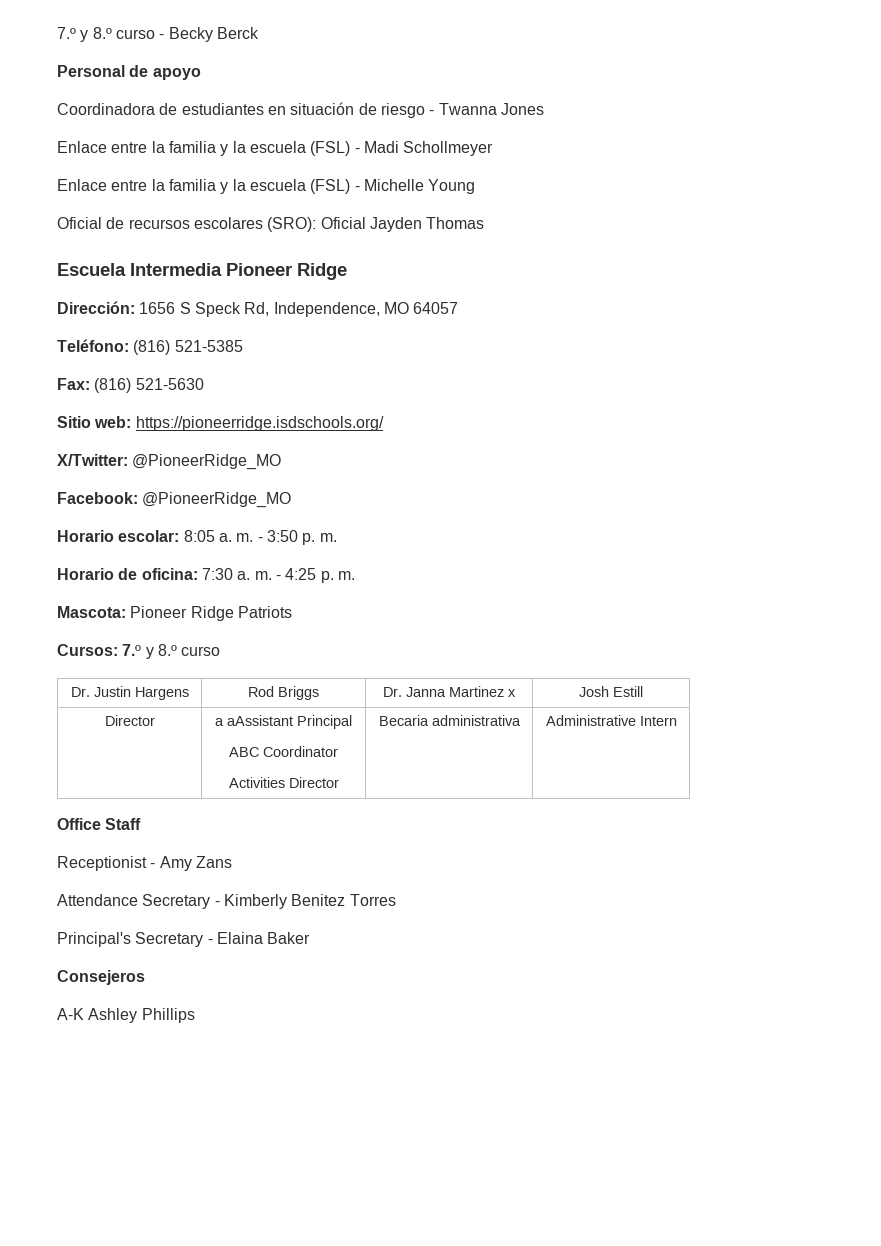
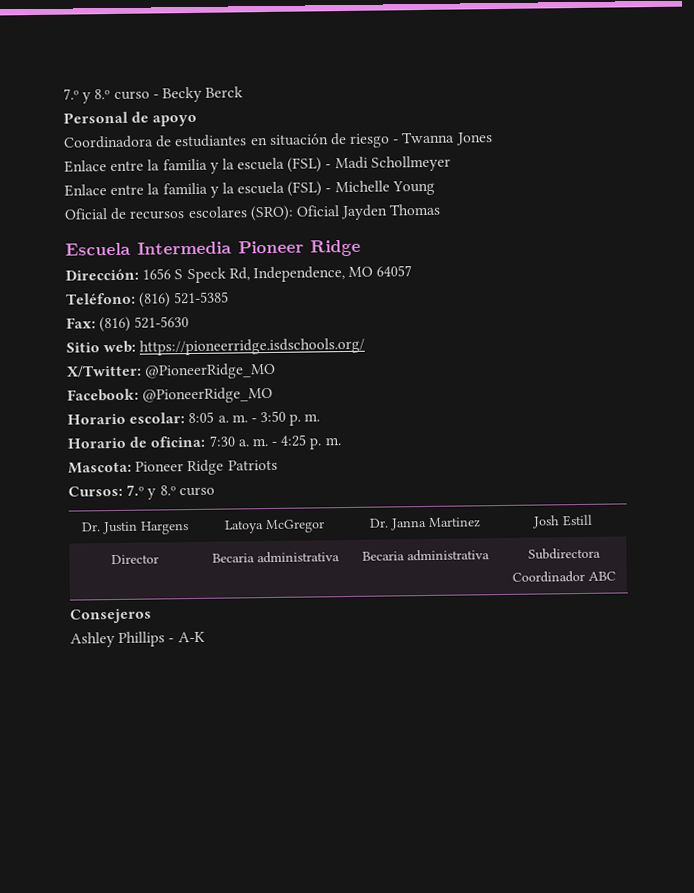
[247,686,319,700] Rod Briggs -> [224,519,325,534] Latoya McGregor
[508,689,516,697] x -> (481, 522) none
[214,715,352,729] [228,746,338,757] [228,777,339,788] [378,715,521,726] [545,715,677,726] [57,818,142,830] [57,856,232,871] [57,894,396,909] [57,932,311,947] a aAssistant Principal // ABC Coordinator // Activities Director | Becaria administrativa | Administrative Intern // Office Staff // Receptionist - Amy Zans // Attendance Secretary - Kimberly Benitez Torres // Principal's Secretary - Elaina Baker -> [211,551,340,564] [361,549,490,562] [527,547,601,560] [511,570,616,583] Becaria administrativa | Becaria administrativa | Subdirectora // Coordinador ABC
[57,1008,84,1020] A-K -> (152, 616) none
(195, 1015) none -> [168,631,205,643] - A-K

